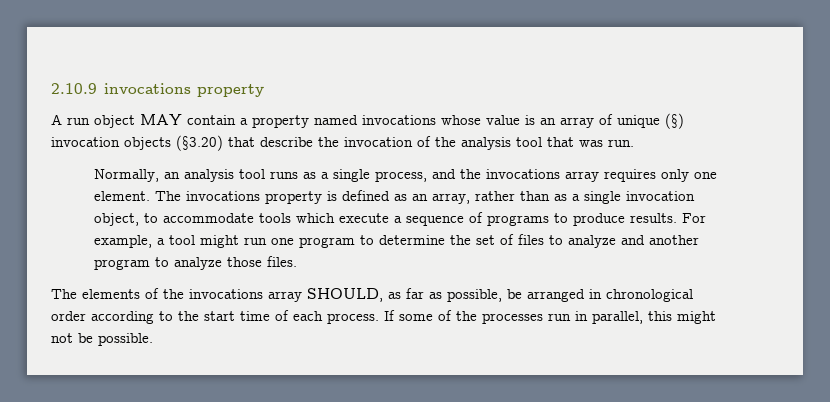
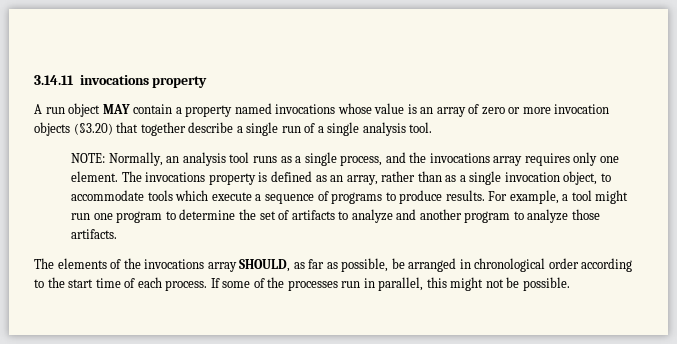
[51,83,97,94] 2.10.9 -> [34,75,74,85] 3.14.11
[617,113,684,129] unique (§) -> [481,107,551,115] zero or more
[260,136,634,150] describe the invocation of the analysis tool that was run. // -> [140,122,433,136] [71,153,106,163] together describe a single run of a single analysis tool. // NOTE:
[517,234,544,245] files -> [291,210,335,220] artifacts
[266,256,297,267] files. -> [71,229,118,239] artifacts.

